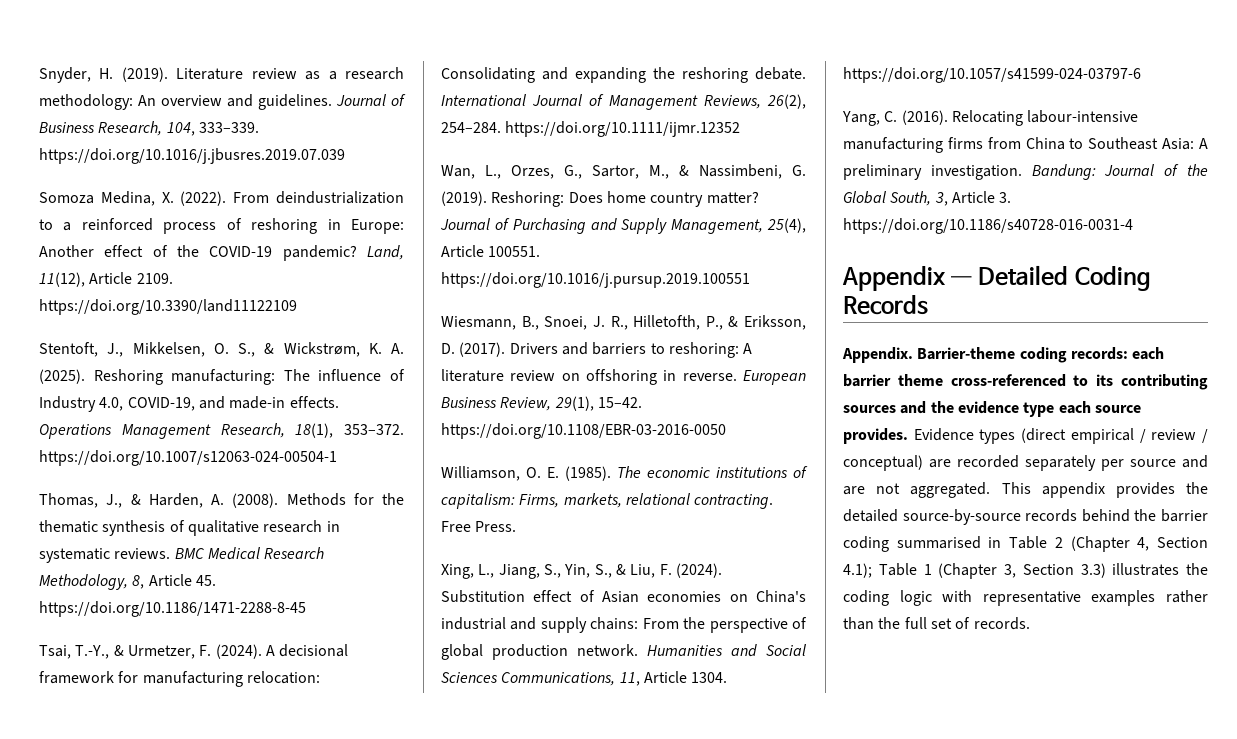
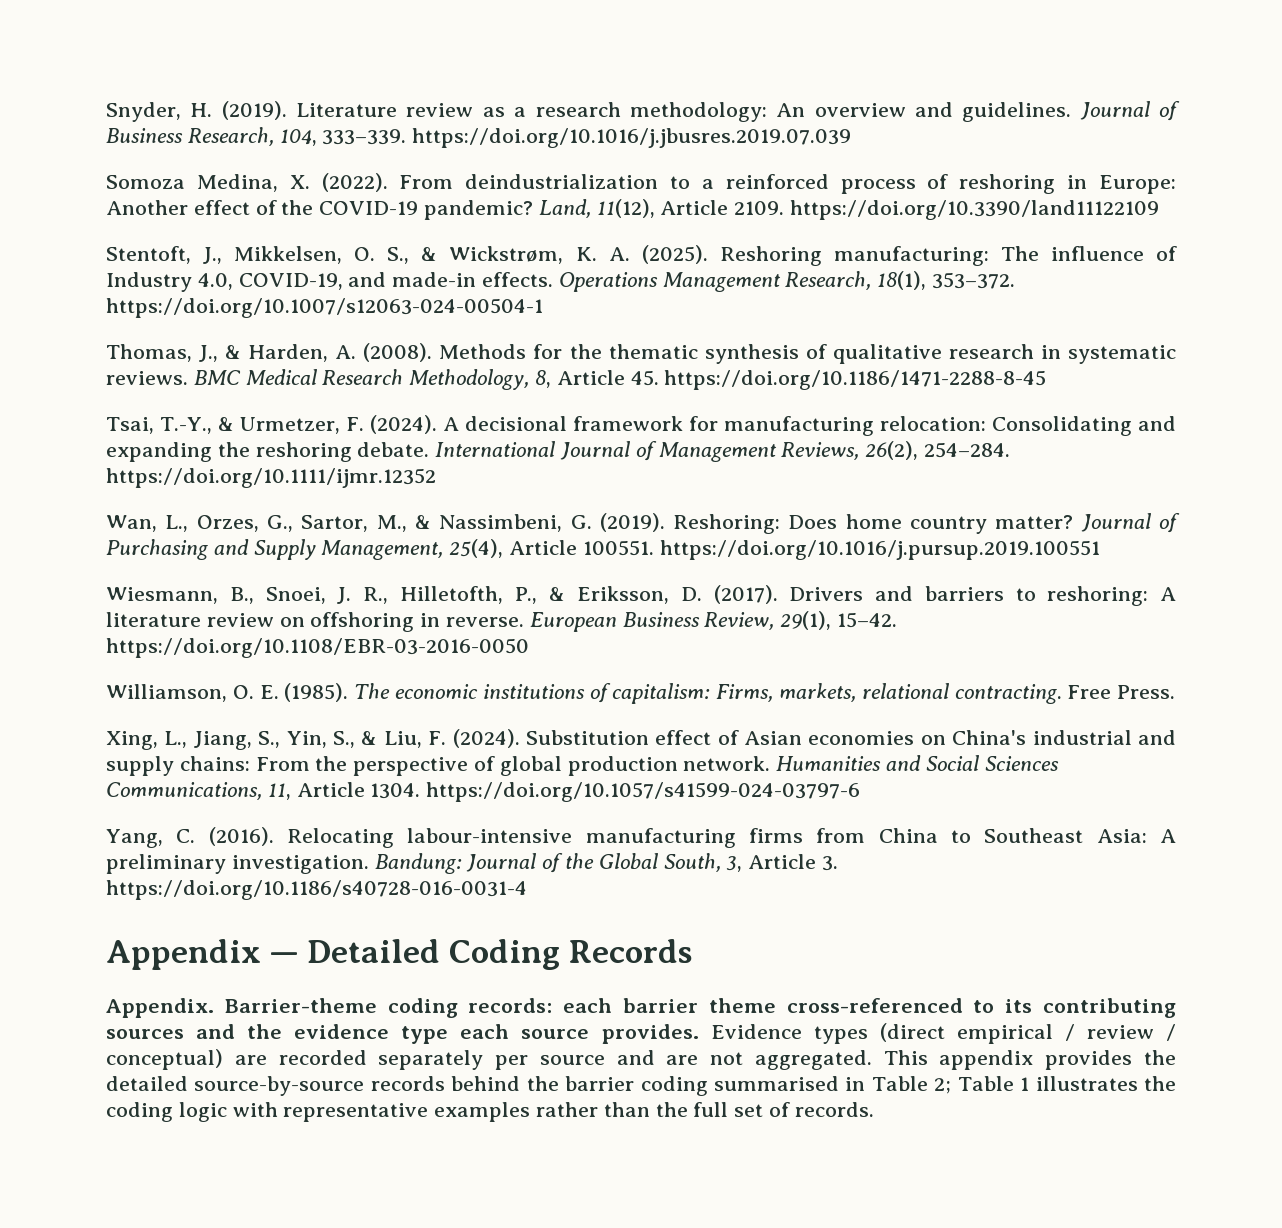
[1054,536,1208,552] [843,563,1106,579] 2 (Chapter 4, Section 4.1); Table 1 (Chapter 3, Section 3.3) -> [934,1076,1030,1094] 2; Table 1

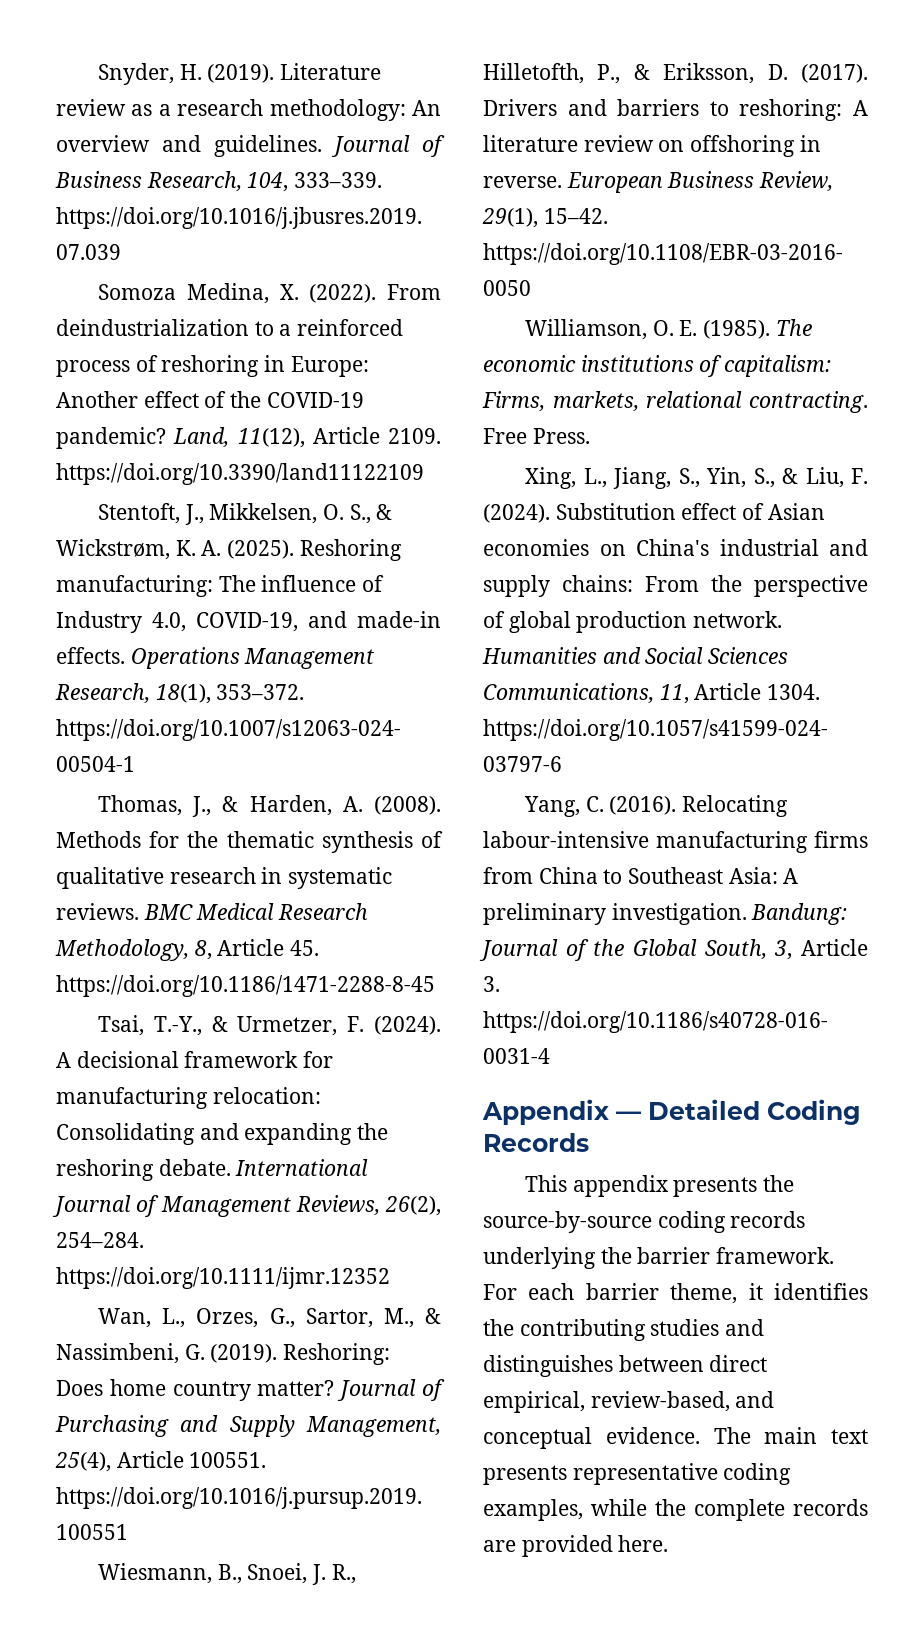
[106,998,1176,1018] [106,1023,1176,1044] [106,1049,1176,1070] [106,1076,1176,1096] [106,1102,874,1122] Appendix. Barrier-theme coding records: each barrier theme cross-referenced to its contributing sources and the evidence type each source provides. Evidence types (direct empirical / review / conceptual) are recorded separately per source and are not aggregated. This appendix provides the detailed source-by-source records behind the barrier coding summarised in Table 2; Table 1 illustrates the coding logic with representative examples rather than the full set of records. -> [525,1175,795,1197] [483,1211,806,1233] [483,1247,835,1269] [483,1283,868,1304] [483,1319,765,1341] [483,1355,768,1377] [483,1391,775,1413] [483,1427,868,1449] [483,1463,792,1485] [483,1499,868,1521] [483,1535,669,1557] This appendix presents the source-by-source coding records underlying the barrier framework. For each barrier theme, it identifies the contributing studies and distinguishes between direct empirical, review-based, and conceptual evidence. The main text presents representative coding examples, while the complete records are provided here.

